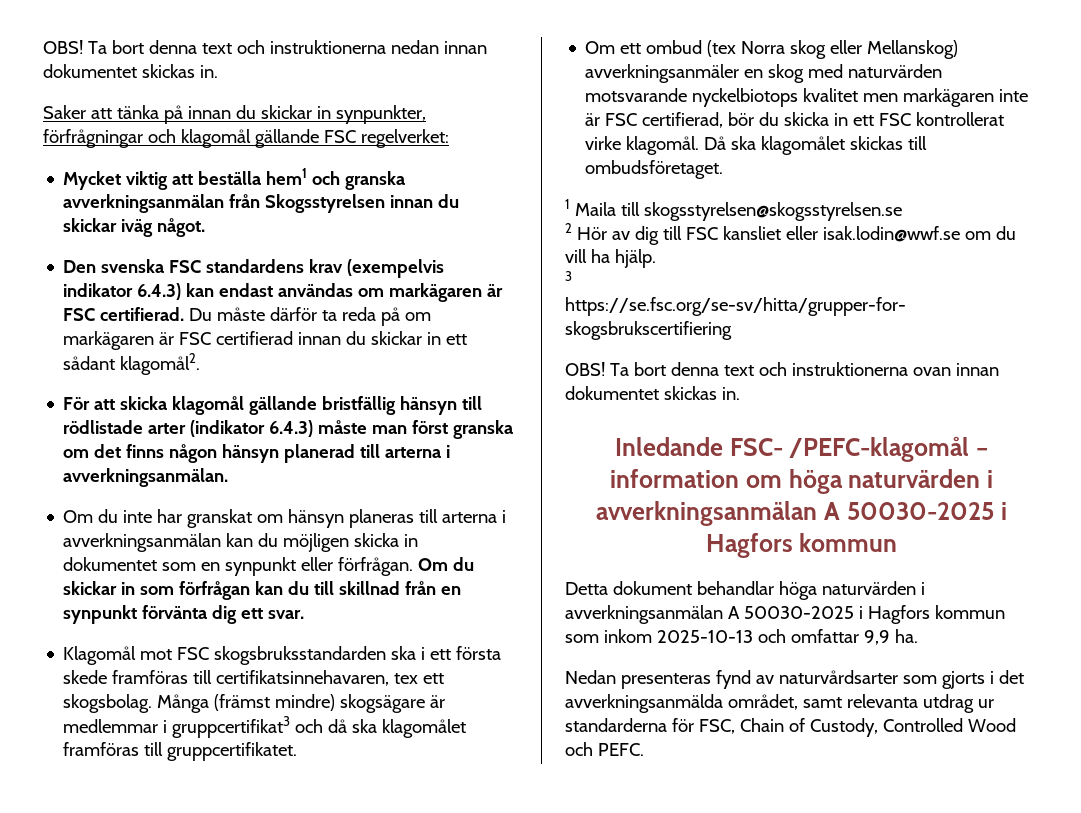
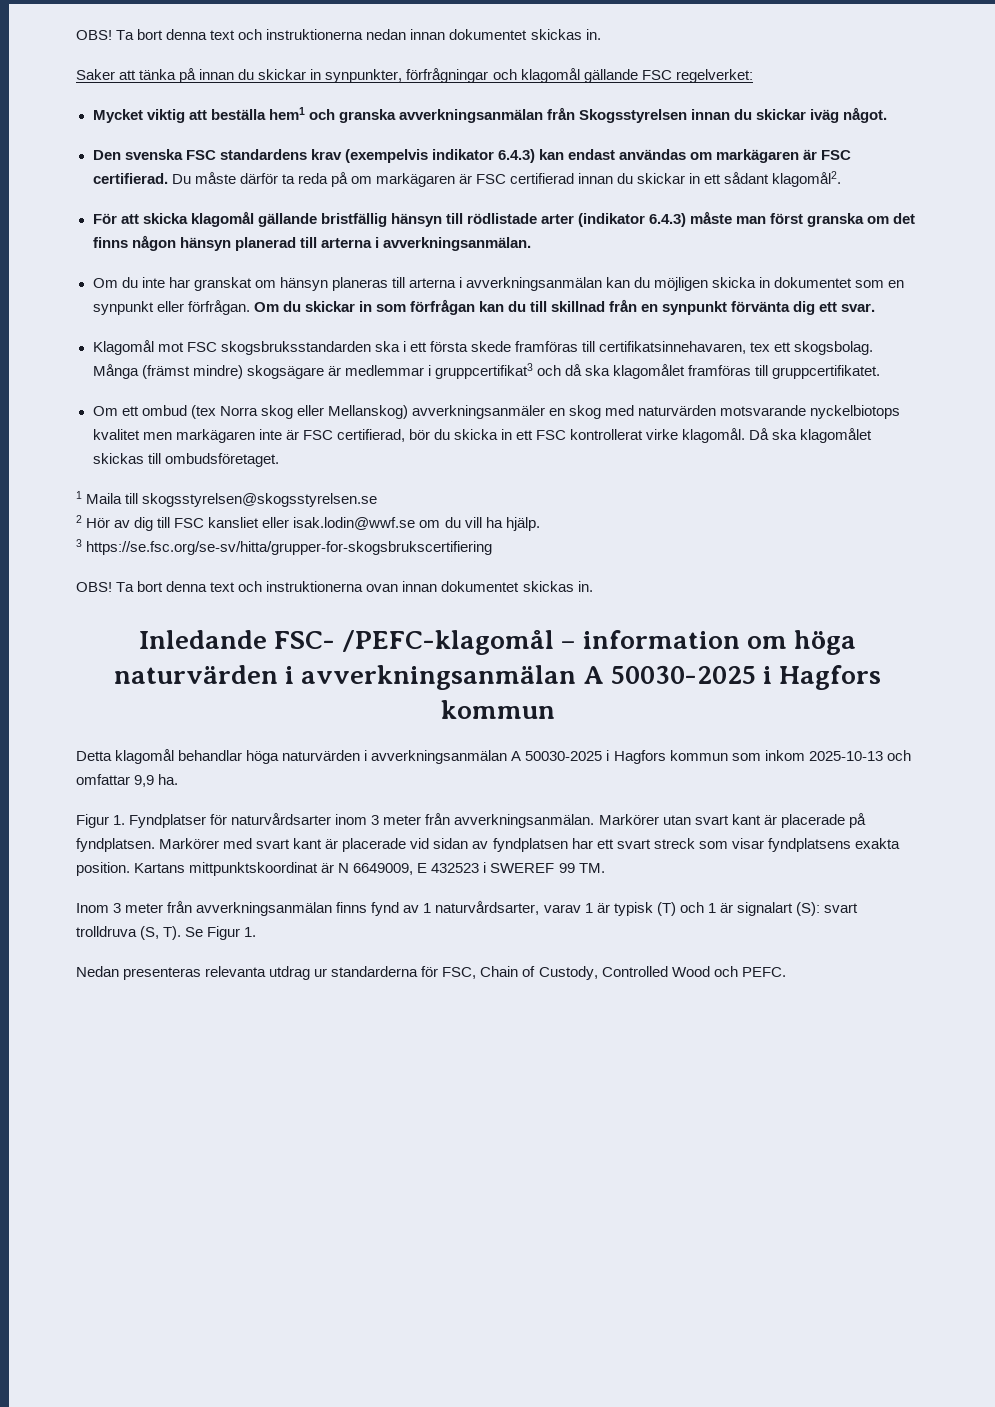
[612,581,692,595] dokument -> [115,749,175,764] klagomål
[565,670,1024,689] [565,694,842,713] Nedan presenteras fynd av naturvårdsarter som gjorts i det avverkningsanmälda området, samt -> [76,813,866,828] [76,838,900,852] [76,862,605,876] [76,901,858,916] [76,926,257,940] [76,966,202,980] Figur 1. Fyndplatser för naturvårdsarter inom 3 meter från avverkningsanmälan. Markörer utan svart kant är placerade på fyndplatsen. Markörer med svart kant är placerade vid sidan av fyndplatsen har ett svart streck som visar fyndplatsens exakta position. Kartans mittpunktskoordinat är N 6649009, E 432523 i SWEREF 99 TM. // Inom 3 meter från avverkningsanmälan finns fynd av 1 naturvårdsarter, varav 1 är typisk (T) och 1 är signalart (S): svart trolldruva (S, T). Se Figur 1. // Nedan presenteras

